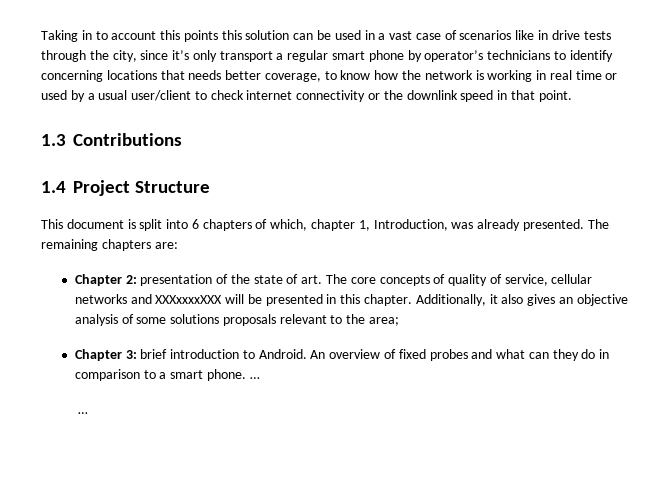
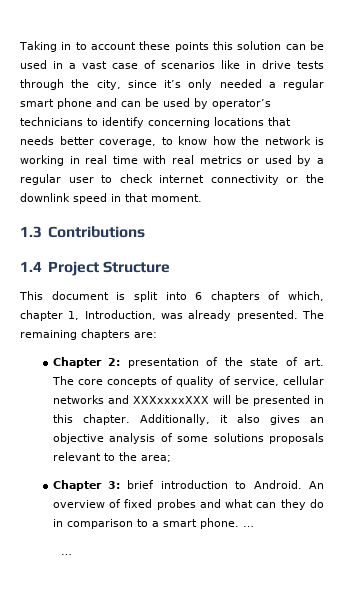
[160,30,181,40] this -> [139,41,171,50] these
[219,51,273,62] transport -> [219,79,262,88] needed
(404, 56) none -> [96,98,190,107] and can be used
(602, 75) none -> [143,155,242,164] with real metrics
[98,90,192,101] usual user/client -> [20,174,94,185] regular user
[538,90,572,102] point. -> [151,194,202,202] moment.

